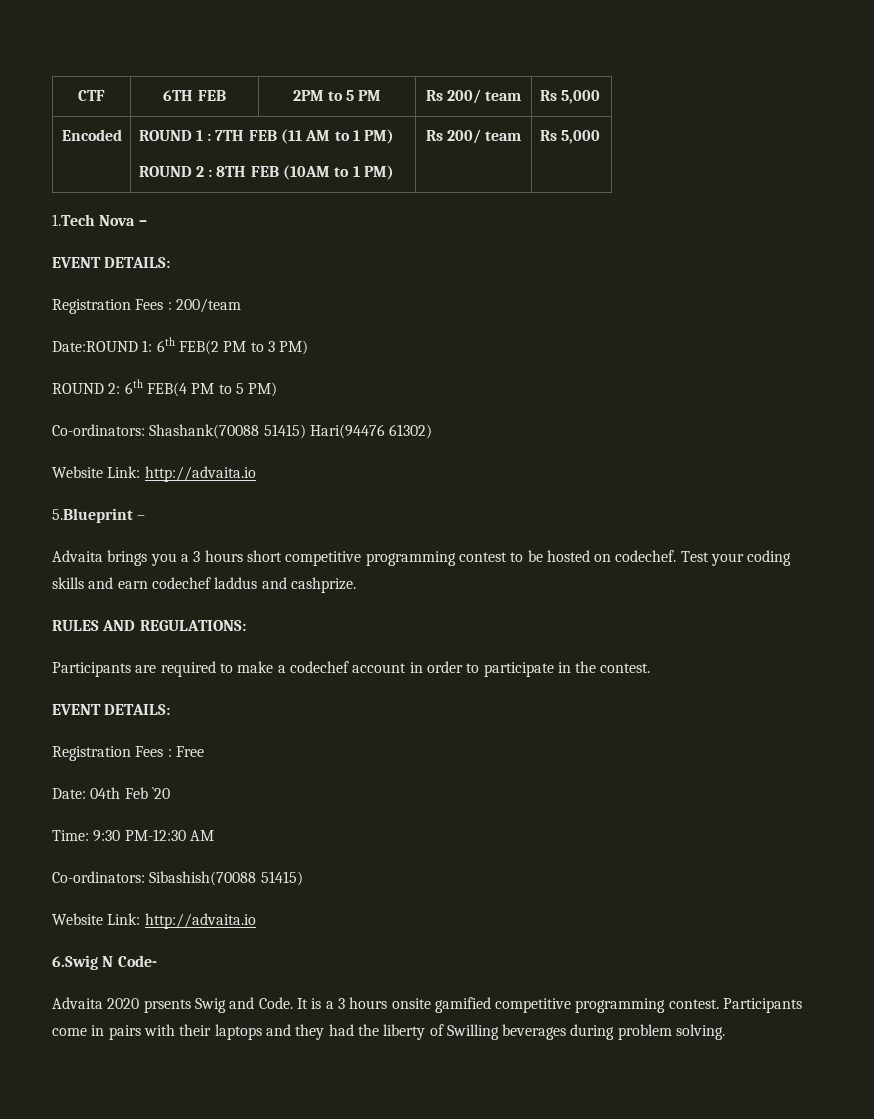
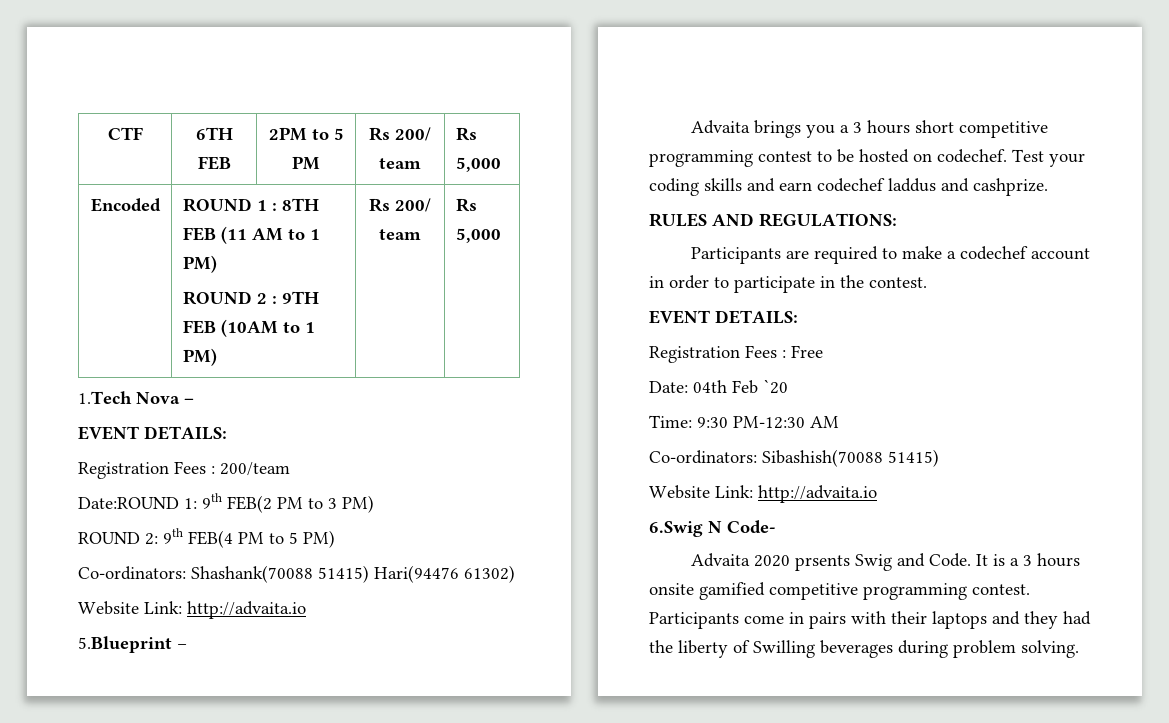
[215,130,245,141] 7TH -> [281,198,319,211] 8TH
[216,166,247,177] 8TH -> [281,291,319,304] 9TH
[156,337,175,352] 6th -> [202,493,222,509] 9th
[124,379,143,394] 6th -> [163,528,183,544] 9th

